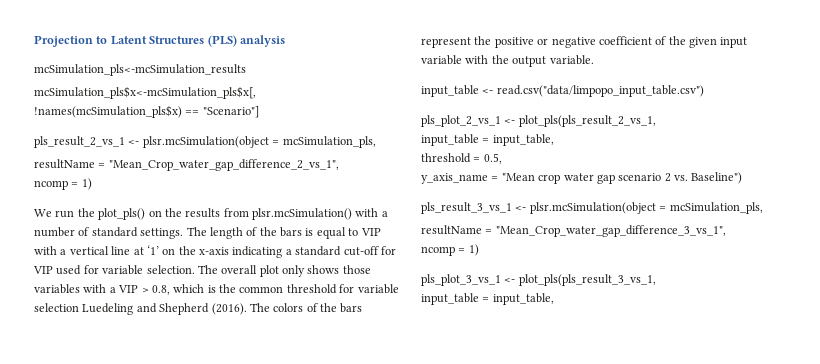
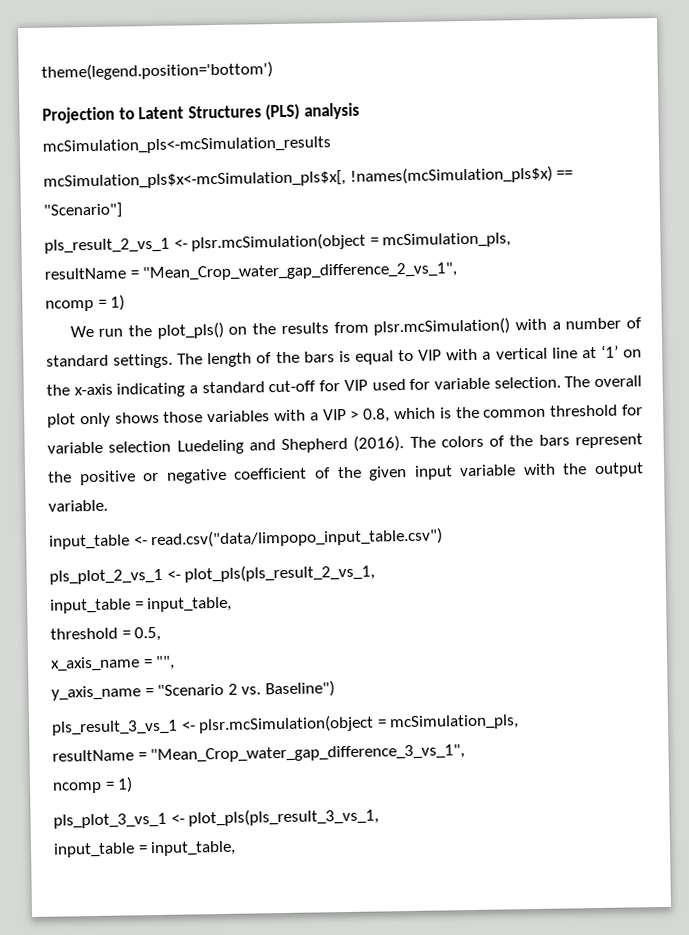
(34, 41) none -> [41,61,273,81] theme(legend.position='bottom') //
(502, 158) none -> [50,655,176,672] // x_axis_name = "",
[501,173,662,184] "Mean crop water gap scenario -> [157,683,225,696] "Scenario

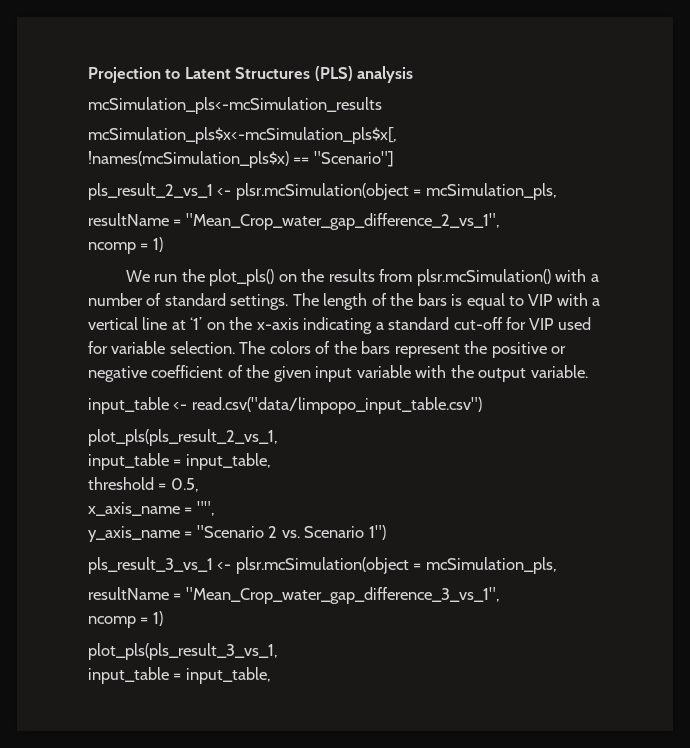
[41,61,273,81] theme(legend.position='bottom') // -> (88, 75) none
[594,375,642,388] [47,404,643,428] [47,435,436,455] overall plot only shows those variables with a VIP > 0.8, which is the common threshold for variable selection Luedeling and Shepherd (2016). The -> (266, 347) none
[49,568,181,585] pls_plot_2_vs_1 <- -> (482, 405) none
[264,680,335,698] Baseline") -> [304,525,386,540] Scenario 1")
[53,812,185,829] pls_plot_3_vs_1 <- -> (163, 618) none

